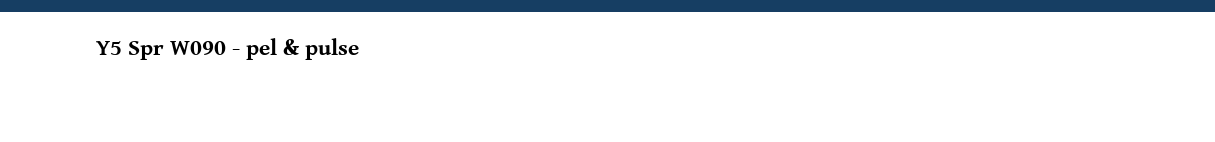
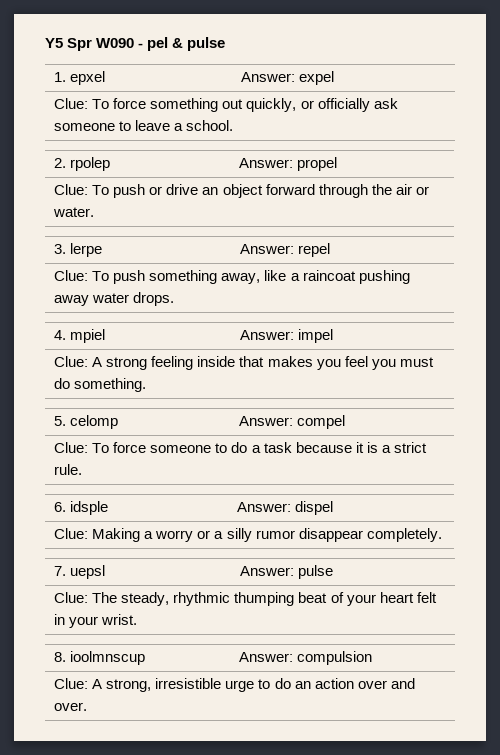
(360, 49) none -> [54,71,106,85] [241,71,335,85] [54,98,398,112] [54,120,234,131] [54,157,111,171] [239,157,338,171] [54,184,429,198] [53,207,95,217] [54,243,103,257] [240,243,331,257] [54,270,410,284] [54,292,175,306] [54,329,106,343] [240,329,334,343] [54,356,434,370] [54,378,147,392] [54,415,119,429] [239,415,346,429] [54,442,427,453] [54,464,83,475] [54,501,109,515] [237,501,334,515] [54,528,442,542] [54,565,106,579] [240,565,334,579] [54,592,437,606] [54,614,138,628] [54,651,146,665] [239,651,373,665] [54,678,415,692] [54,702,88,711] // 1. epxel | Answer: expel // Clue: To force something out quickly, or officially ask someone to leave a school. // 2. rpolep | Answer: propel // Clue: To push or drive an object forward through the air or water. // 3. lerpe | Answer: repel // Clue: To push something away, like a raincoat pushing away water drops. // 4. mpiel | Answer: impel // Clue: A strong feeling inside that makes you feel you must do something. // 5. celomp | Answer: compel // Clue: To force someone to do a task because it is a strict rule. // 6. idsple | Answer: dispel // Clue: Making a worry or a silly rumor disappear completely. // 7. uepsl | Answer: pulse // Clue: The steady, rhythmic thumping beat of your heart felt in your wrist. // 8. ioolmnscup | Answer: compulsion // Clue: A strong, irresistible urge to do an action over and over.

